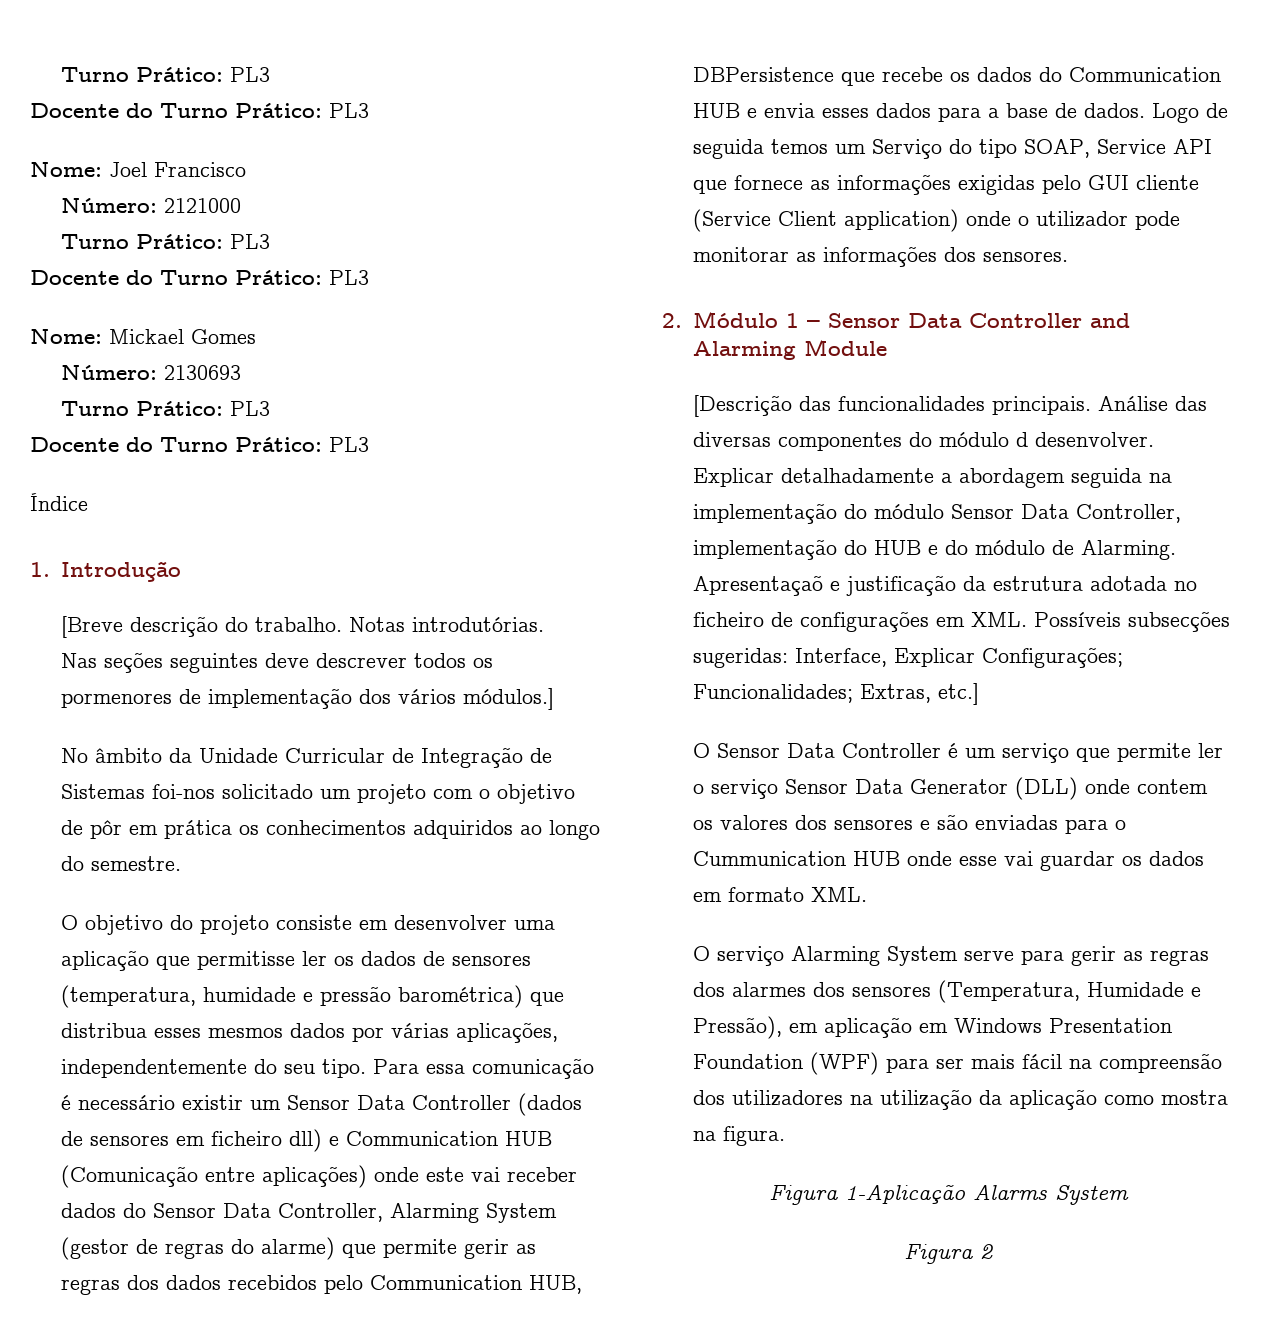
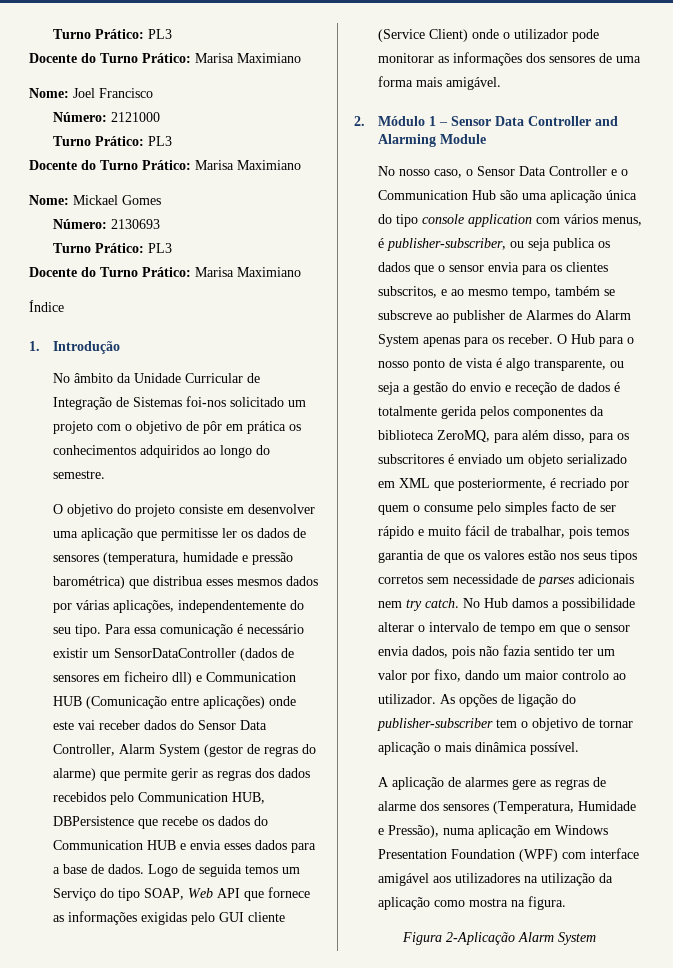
[60,67,270,82] [30,103,369,118] Turno Prático: PL3 // Docente do Turno Prático: PL3 -> [52,29,172,39] [29,53,301,63] Turno Prático: PL3 // Docente do Turno Prático: Marisa Maximiano
[329,270,369,285] PL3 -> [195,160,301,170] Marisa Maximiano
[329,437,369,452] PL3 -> [195,267,301,277] Marisa Maximiano
[60,616,544,638] [60,652,493,673] [60,688,554,710] // [Breve descrição do trabalho. Notas introdutórias. // Nas seções seguintes deve descrever todos os pormenores de implementação dos vários módulos.] -> (120, 347) none
[286,1095,511,1110] Sensor Data Controller -> [113,648,236,658] SensorDataController
[389,1203,479,1223] Alarming -> [118,744,155,754] Alarm
[1096,139,1166,154] Service -> [187,888,213,898] Web
[777,209,959,232] Client application) -> [428,29,468,42] Client)
[982,251,1068,262] sensores. -> [548,53,641,63] [377,76,501,90] sensores de uma forma mais amigável.
[692,395,1207,417] [692,432,1154,451] [692,468,1172,488] [692,503,1181,524] [692,539,1176,560] [692,575,1197,596] [692,611,1230,632] [692,647,1123,668] [692,683,979,705] [692,743,1223,763] [692,777,1208,800] [692,814,1126,834] [692,851,1204,871] [692,887,867,902] [692,946,1209,966] [692,982,806,997] [Descrição das funcionalidades principais. Análise das diversas componentes do módulo d desenvolver. Explicar detalhadamente a abordagem seguida na implementação do módulo Sensor Data Controller, implementação do HUB e do módulo de Alarming. Apresentaçaõ e justificação da estrutura adotada no ficheiro de configurações em XML. Possíveis subsecções sugeridas: Interface, Explicar Configurações; Funcionalidades; Extras, etc.] // O Sensor Data Controller é um serviço que permite ler o serviço Sensor Data Generator (DLL) onde contem os valores dos sensores e são enviadas para o Cummunication HUB onde esse vai guardar os dados em formato XML. // O serviço Alarming System serve para gerir as regras dos alarmes -> [377,166,628,178] [377,190,637,203] [377,214,642,227] [377,238,610,251] [377,262,608,275] [377,286,615,299] [377,310,631,323] [377,334,634,347] [377,358,624,371] [377,382,620,395] [377,406,604,419] [377,430,629,443] [377,454,627,467] [377,478,629,491] [377,501,616,515] [377,525,629,539] [377,550,637,563] [377,574,634,587] [377,598,635,611] [377,622,630,635] [377,645,615,659] [377,669,626,683] [377,694,576,707] [376,718,633,731] [377,742,579,755] [377,777,606,790] [377,801,416,811] No nosso caso, o Sensor Data Controller e o Communication Hub são uma aplicação única do tipo console application com vários menus, é publisher-subscriber, ou seja publica os dados que o sensor envia para os clientes subscritos, e ao mesmo tempo, também se subscreve ao publisher de Alarmes do Alarm System apenas para os receber. O Hub para o nosso ponto de vista é algo transparente, ou seja a gestão do envio e receção de dados é totalmente gerida pelos componentes da biblioteca ZeroMQ, para além disso, para os subscritores é enviado um objeto serializado em XML que posteriormente, é recriado por quem o consume pelo simples facto de ser rápido e muito fácil de trabalhar, pois temos garantia de que os valores estão nos seus tipos corretos sem necessidade de parses adicionais nem try catch. No Hub damos a possibilidade alterar o intervalo de tempo em que o sensor envia dados, pois não fazia sentido ter um valor por fixo, dando um maior controlo ao utilizador. As opções de ligação do publisher-subscriber tem o objetivo de tornar aplicação o mais dinâmica possível. // A aplicação de alarmes gere as regras de alarme
[788,1023,818,1033] em -> [442,828,475,835] numa
[885,1053,1222,1073] [692,1090,725,1105] para ser mais fácil na compreensão dos -> [561,848,639,859] [377,873,451,886] com interface amigável aos
[844,1185,1129,1205] [903,1244,993,1264] 1-Aplicação Alarms System // Figura 2 -> [445,932,596,945] 2-Aplicação Alarm System

